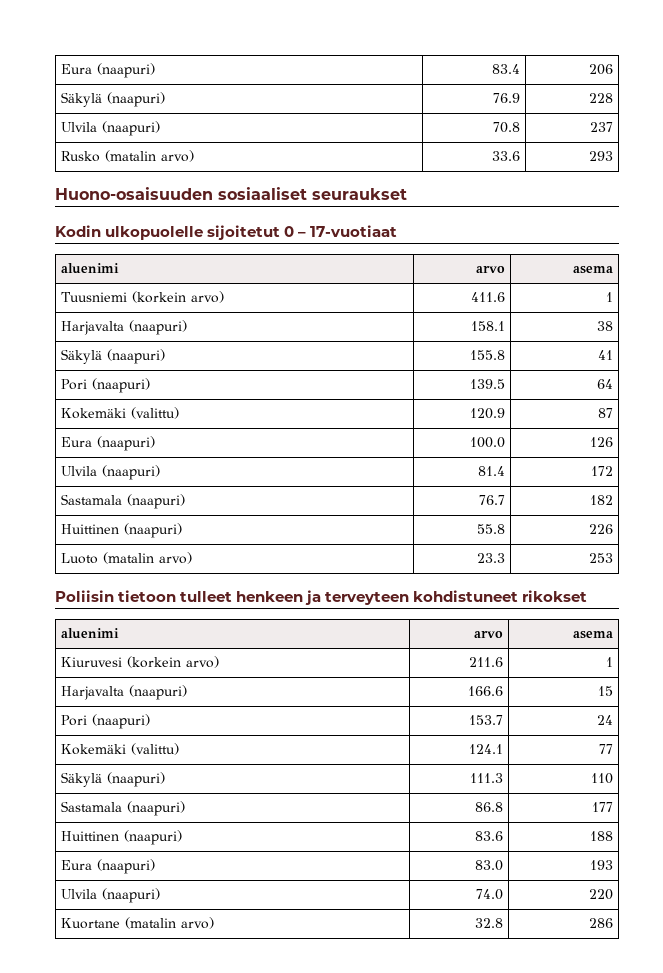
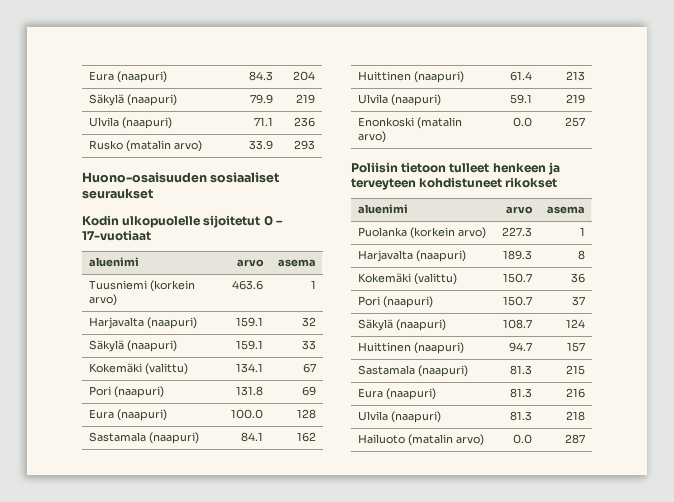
[60,63,155,78] [492,64,521,74] [589,64,614,75] [60,92,165,107] [493,93,521,103] [589,93,614,103] [60,121,160,136] [493,122,521,133] [590,122,614,132] Eura (naapuri) | 83.4 | 206 // Säkylä (naapuri) | 76.9 | 228 // Ulvila (naapuri) | 70.8 | 237 -> [88,71,167,83] [249,71,274,81] [293,71,316,81] [88,94,177,106] [250,94,274,104] [296,94,316,104] [88,117,172,129] [254,117,274,126] [294,117,316,127] Eura (naapuri) | 84.3 | 204 // Säkylä (naapuri) | 79.9 | 219 // Ulvila (naapuri) | 71.1 | 236
[492,151,521,161] 33.6 -> [249,140,274,150] 33.9
[471,292,506,302] [606,292,614,302] [60,320,187,335] [471,321,506,331] [597,321,614,331] [60,349,165,364] [470,350,506,360] [598,350,614,360] [60,378,150,393] [470,379,506,389] [597,379,614,389] [60,407,179,419] [470,408,506,419] [598,408,614,418] [60,436,155,451] [470,437,506,448] [590,437,614,447] [60,465,160,480] [478,466,506,476] [591,466,614,476] [60,494,185,509] [479,495,506,505] [590,495,614,505] [60,523,182,538] [477,524,506,534] [589,524,614,534] [60,552,192,564] [477,553,506,563] [589,553,614,563] 411.6 | 1 // Harjavalta (naapuri) | 158.1 | 38 // Säkylä (naapuri) | 155.8 | 41 // Pori (naapuri) | 139.5 | 64 // Kokemäki (valittu) | 120.9 | 87 // Eura (naapuri) | 100.0 | 126 // Ulvila (naapuri) | 81.4 | 172 // Sastamala (naapuri) | 76.7 | 182 // Huittinen (naapuri) | 55.8 | 226 // Luoto (matalin arvo) | 23.3 | 253 -> [232,280,264,290] [311,280,317,289] [88,317,197,329] [236,317,264,327] [302,317,317,327] [88,340,177,352] [236,340,264,350] [302,340,317,350] [88,363,188,375] [236,363,264,373] [303,363,317,373] [88,386,164,398] [236,386,264,396] [302,386,317,396] [88,409,167,421] [231,409,264,419] [297,409,317,419] [88,432,199,444] [241,432,264,442] [297,432,317,442] [357,71,464,83] [510,71,533,81] [566,71,586,81] [357,94,441,106] [510,94,533,104] [566,94,586,104] [357,117,462,129] [357,131,386,143] [513,117,533,127] [565,117,586,127] 463.6 | 1 // Harjavalta (naapuri) | 159.1 | 32 // Säkylä (naapuri) | 159.1 | 33 // Kokemäki (valittu) | 134.1 | 67 // Pori (naapuri) | 131.8 | 69 // Eura (naapuri) | 100.0 | 128 // Sastamala (naapuri) | 84.1 | 162 // Huittinen (naapuri) | 61.4 | 213 // Ulvila (naapuri) | 59.1 | 219 // Enonkoski (matalin arvo) | 0.0 | 257
[60,656,219,668] [469,657,504,667] [606,657,614,667] [60,685,187,700] [468,686,504,696] [598,686,614,696] [60,714,150,729] [469,715,504,725] [597,715,614,725] [60,743,179,755] [469,744,504,754] [599,744,614,754] [60,772,165,787] [470,773,504,783] [591,773,614,784] [60,801,185,816] [475,802,504,812] [592,802,614,812] [60,830,182,845] [475,831,504,841] [590,831,614,841] [60,859,155,874] [475,860,504,871] [590,860,614,870] [60,888,160,903] [476,889,504,900] [589,889,614,900] [60,917,214,929] [475,918,504,928] [589,918,614,928] Kiuruvesi (korkein arvo) | 211.6 | 1 // Harjavalta (naapuri) | 166.6 | 15 // Pori (naapuri) | 153.7 | 24 // Kokemäki (valittu) | 124.1 | 77 // Säkylä (naapuri) | 111.3 | 110 // Sastamala (naapuri) | 86.8 | 177 // Huittinen (naapuri) | 83.6 | 188 // Eura (naapuri) | 83.0 | 193 // Ulvila (naapuri) | 74.0 | 220 // Kuortane (matalin arvo) | 32.8 | 286 -> [357,227,486,239] [502,227,533,237] [580,227,586,236] [357,250,466,262] [503,250,533,260] [578,250,586,260] [357,273,457,285] [503,273,533,283] [571,273,586,283] [357,296,433,308] [503,296,533,306] [572,296,586,306] [357,319,446,331] [503,319,533,329] [566,319,586,328] [357,342,464,354] [509,342,533,352] [567,342,586,352] [357,365,468,377] [510,365,533,375] [566,365,586,375] [357,388,436,400] [510,388,533,398] [566,388,586,398] [357,411,441,423] [510,411,533,421] [566,411,586,421] [357,434,484,446] [513,434,533,444] [565,434,586,444] Puolanka (korkein arvo) | 227.3 | 1 // Harjavalta (naapuri) | 189.3 | 8 // Kokemäki (valittu) | 150.7 | 36 // Pori (naapuri) | 150.7 | 37 // Säkylä (naapuri) | 108.7 | 124 // Huittinen (naapuri) | 94.7 | 157 // Sastamala (naapuri) | 81.3 | 215 // Eura (naapuri) | 81.3 | 216 // Ulvila (naapuri) | 81.3 | 218 // Hailuoto (matalin arvo) | 0.0 | 287

